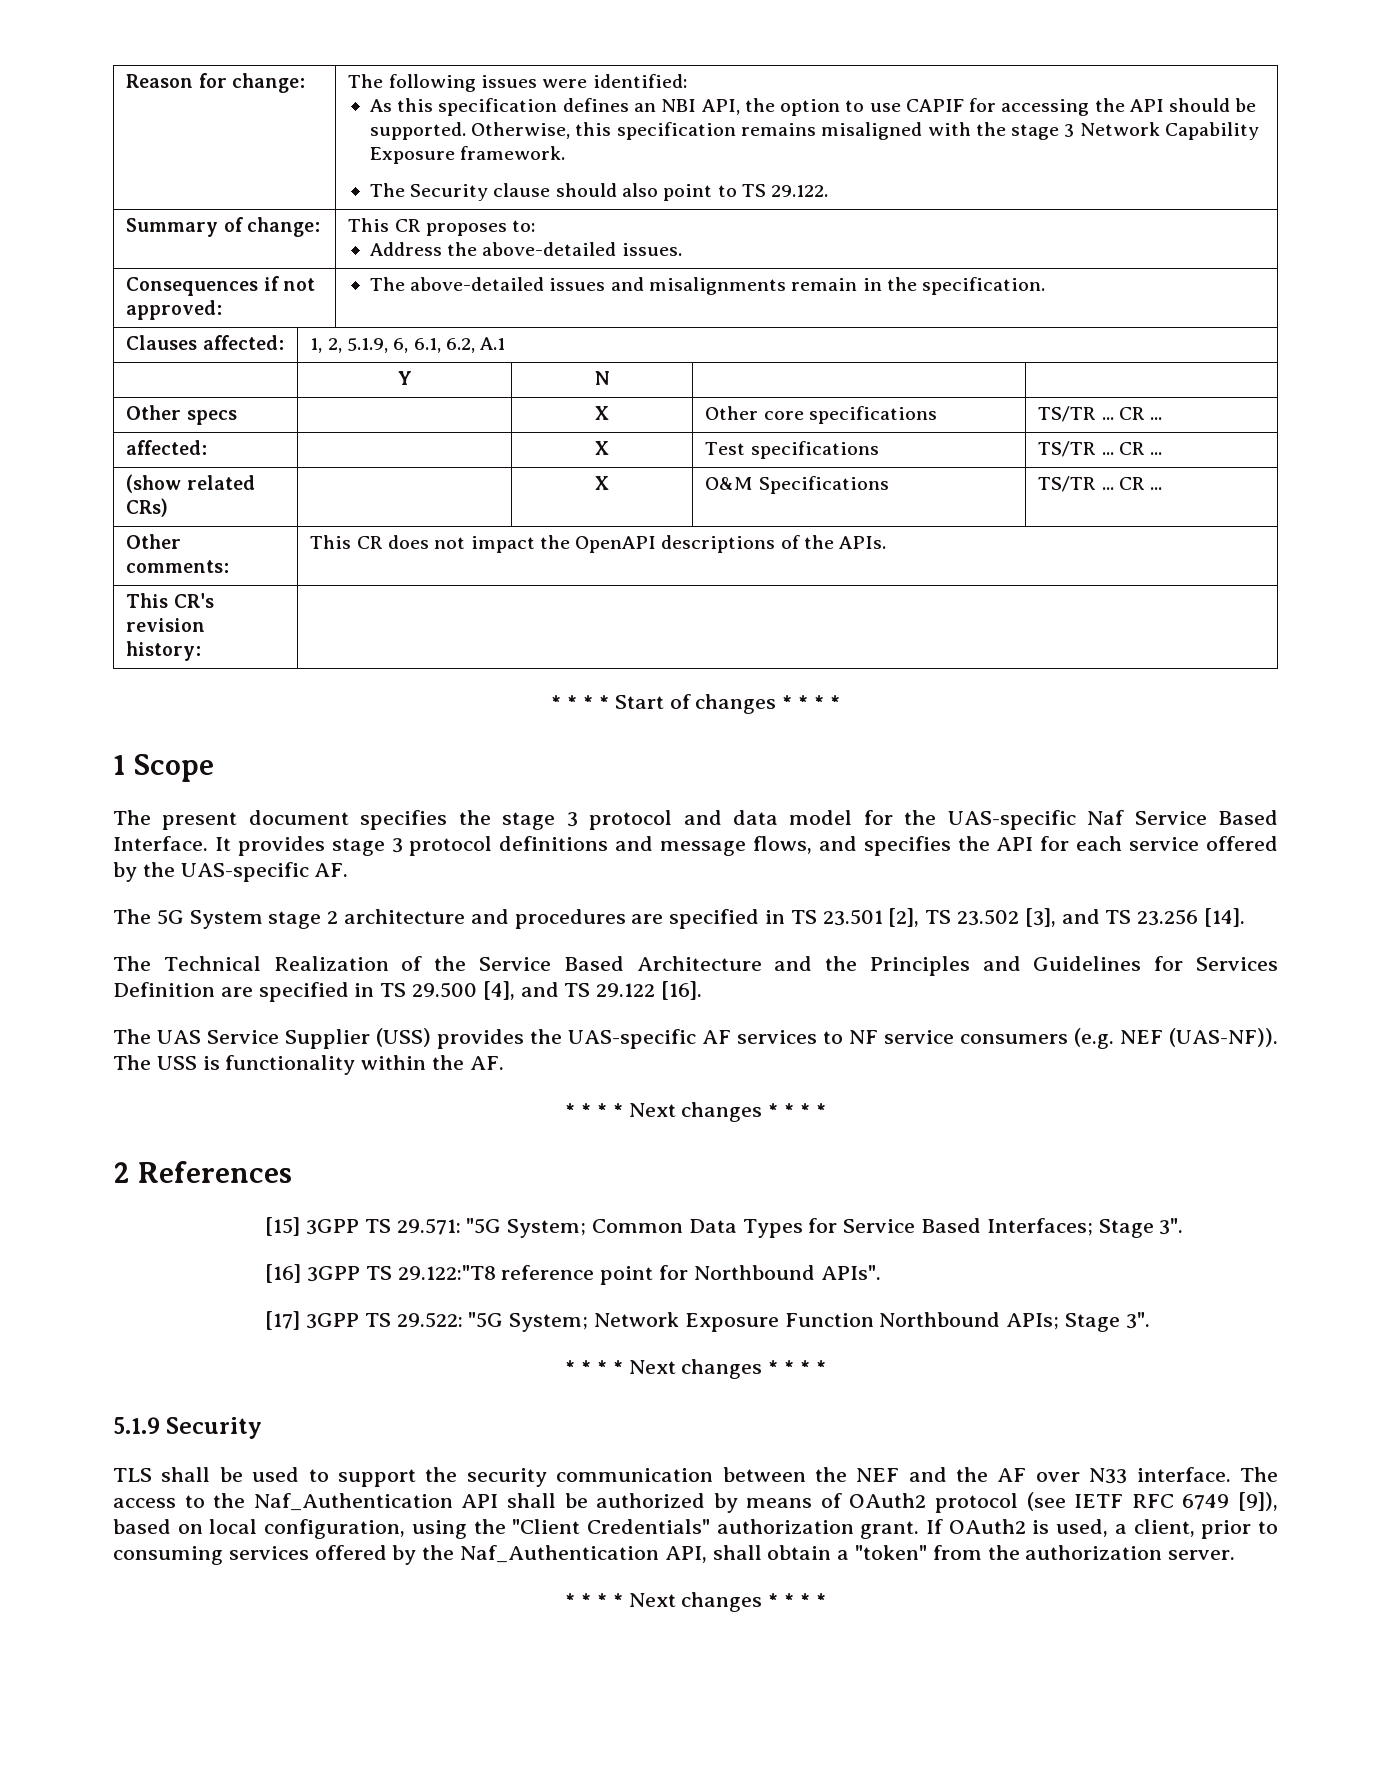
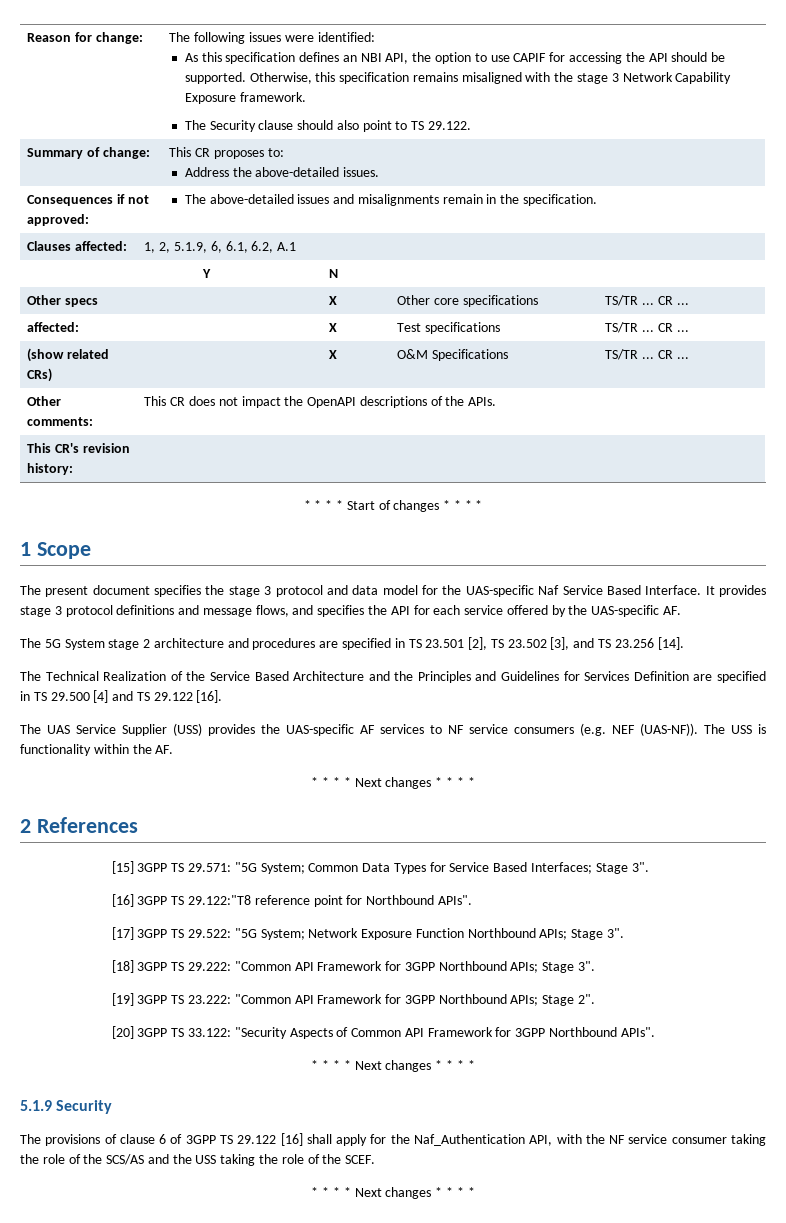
[482,981,515,1000] [4], -> [93,690,109,703] [4]
(1150, 1320) none -> [111,960,595,973] [111,993,595,1006] [111,1026,655,1039] // [18] 3GPP TS 29.222: "Common API Framework for 3GPP Northbound APIs; Stage 3". // [19] 3GPP TS 23.222: "Common API Framework for 3GPP Northbound APIs; Stage 2". // [20] 3GPP TS 33.122: "Security Aspects of Common API Framework for 3GPP Northbound APIs".
[113,1467,1279,1487] [113,1492,1278,1513] [113,1519,1279,1539] [113,1545,1236,1565] TLS shall be used to support the security communication between the NEF and the AF over N33 interface. The access to the Naf_Authentication API shall be authorized by means of OAuth2 protocol (see IETF RFC 6749 [9]), based on local configuration, using the "Client Credentials" authorization grant. If OAuth2 is used, a client, prior to consuming services offered by the Naf_Authentication API, shall obtain a "token" from the authorization server. -> [20,1133,767,1146] [20,1154,376,1166] The provisions of clause 6 of 3GPP TS 29.122 [16] shall apply for the Naf_Authentication API, with the NF service consumer taking the role of the SCS/AS and the USS taking the role of the SCEF.

